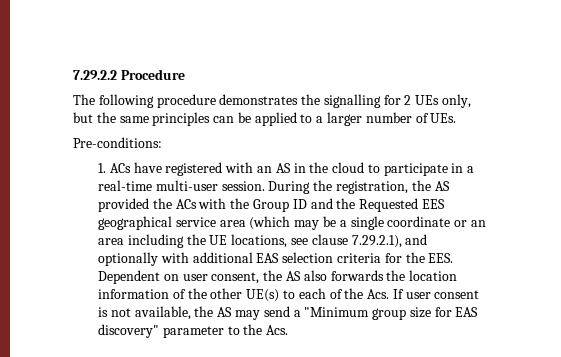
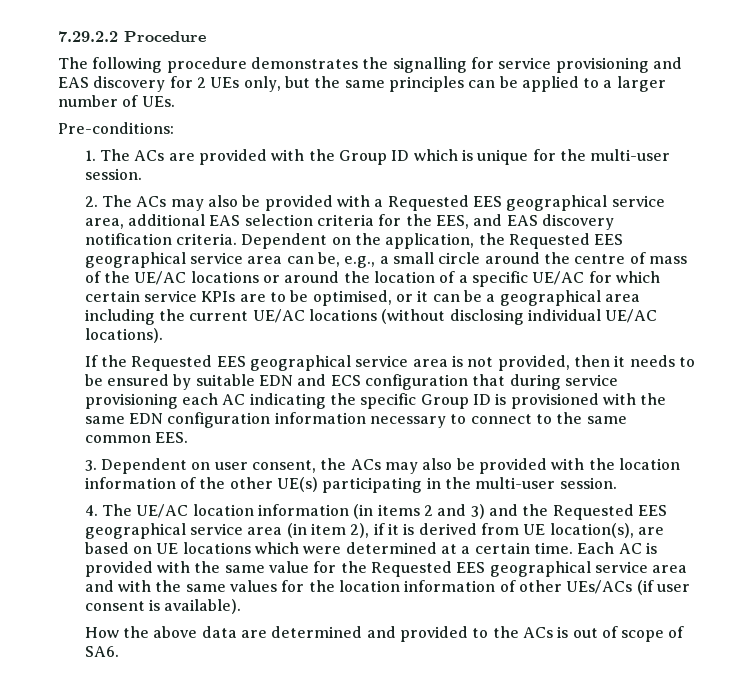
(401, 100) none -> [498,57,682,73] [58,76,193,92] service provisioning and EAS discovery for
[109,162,475,176] [98,180,450,194] [98,198,307,212] ACs have registered with an AS in the cloud to participate in a real-time multi-user session. During the registration, the AS provided the ACs with the Group ID -> [99,149,671,165] [84,168,142,180] [84,195,665,211] [84,214,614,230] [84,233,624,249] [84,252,687,268] [84,271,660,287] [84,290,640,306] [84,309,658,325] [84,328,163,343] [84,355,695,371] [84,374,618,390] [84,393,667,409] [84,412,627,428] [84,432,188,443] [84,458,680,474] [84,477,617,493] [84,504,485,519] The ACs are provided with the Group ID which is unique for the multi-user session. // 2. The ACs may also be provided with a Requested EES geographical service area, additional EAS selection criteria for the EES, and EAS discovery notification criteria. Dependent on the application, the Requested EES geographical service area can be, e.g., a small circle around the centre of mass of the UE/AC locations or around the location of a specific UE/AC for which certain service KPIs are to be optimised, or it can be a geographical area including the current UE/AC locations (without disclosing individual UE/AC locations). // If the Requested EES geographical service area is not provided, then it needs to be ensured by suitable EDN and ECS configuration that during service provisioning each AC indicating the specific Group ID is provisioned with the same EDN configuration information necessary to connect to the same common EES. // 3. Dependent on user consent, the ACs may also be provided with the location information of the other UE(s) participating in the multi-user session. // 4. The UE/AC location information (in items 2 and 3)
[249,216,486,230] [98,234,428,248] [98,252,454,266] [98,270,458,284] [98,288,480,302] [98,306,479,320] [98,324,289,338] (which may be a single coordinate or an area including the UE locations, see clause 7.29.2.1), and optionally with additional EAS selection criteria for the EES. Dependent on user consent, the AS also forwards the location information of the other UE(s) to each of the Acs. If user consent is not available, the AS may send a "Minimum group size for EAS discovery" parameter to the Acs. -> [286,523,664,538] [84,542,657,554] [84,561,688,577] [84,580,690,595] [84,599,242,614] [84,626,685,642] [84,646,119,657] (in item 2), if it is derived from UE location(s), are based on UE locations which were determined at a certain time. Each AC is provided with the same value for the Requested EES geographical service area and with the same values for the location information of other UEs/ACs (if user consent is available). // How the above data are determined and provided to the ACs is out of scope of SA6.

